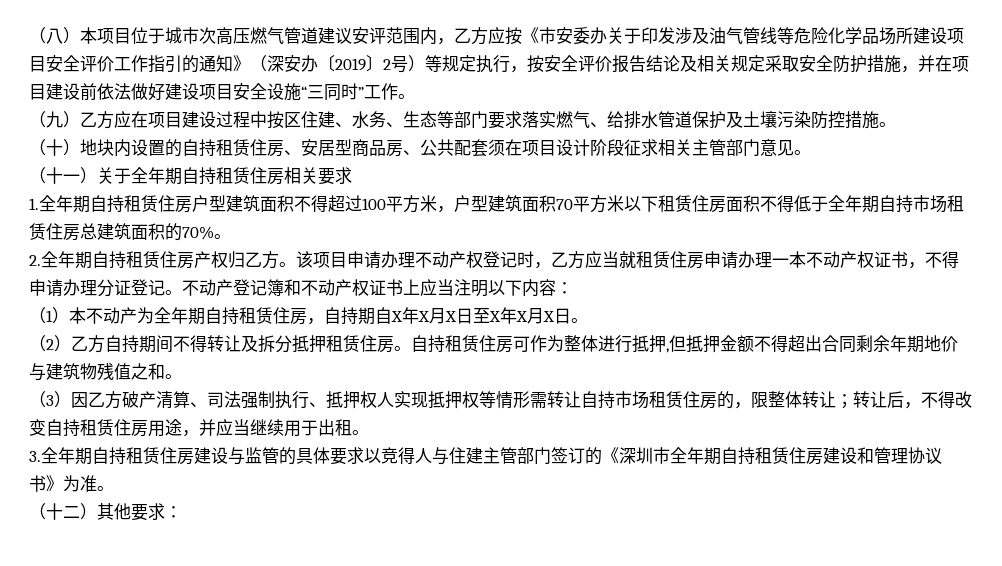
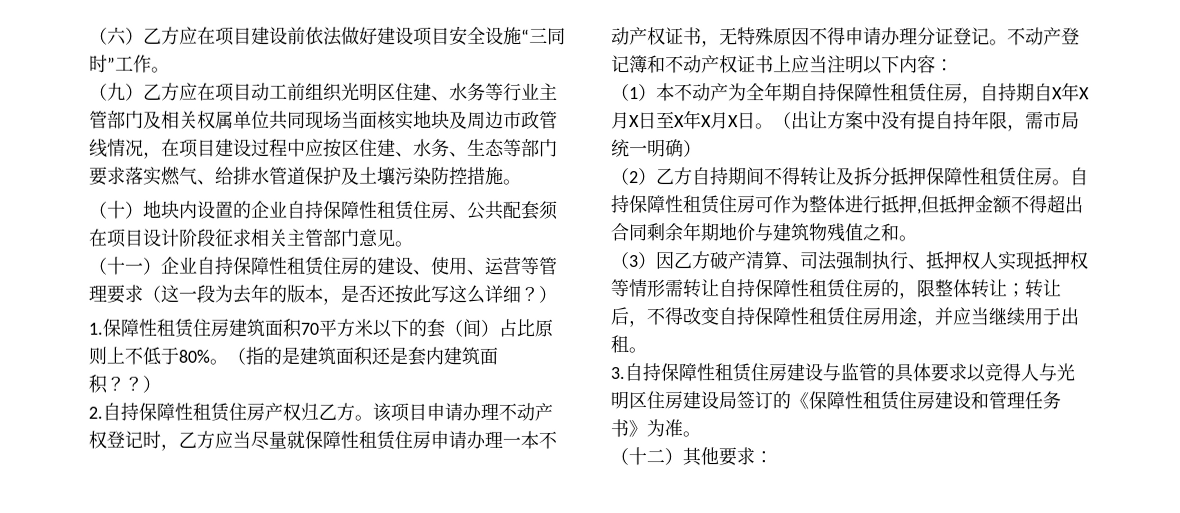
[29,27,964,45] [29,55,935,73] （八）本项目位于城市次高压燃气管道建议安评范围内，乙方应按《市安委办关于印发涉及油气管线等危险化学品场所建设项目安全评价工作指引的通知》（深安办〔2019〕2号）等规定执行，按安全评价报告结论及相关规定采取安全防护措施，并 -> [89,26,198,45] （六）乙方应
(182, 120) none -> [251,82,558,102] [89,110,558,130] [89,138,216,159] 动工前组织光明区住建、水务等行业主管部门及相关权属单位共同现场当面核实地块及周边市政管线情况，在项目
(267, 119) none -> [305,138,324,157] 应
[182,139,386,157] 自持租赁住房、安居型商品 -> [251,200,432,220] 企业自持保障性租赁住
[97,167,352,185] [29,195,488,213] 关于全年期自持租赁住房相关要求 // 1.全年期自持租赁住房户型建筑面积不得超过100平方米，户型 -> [160,256,557,276] [88,283,557,305] [88,318,229,338] 企业自持保障性租赁住房的建设、使用、运营等管理要求（这一段为去年的版本，是否还按此写这么详细？） // 1.保障性租赁住房
[658,195,964,213] [29,223,231,241] 租赁住房面积不得低于全年期自持市场租赁住房总建筑面积的70%。 -> [408,318,553,338] [88,346,498,366] [88,374,161,394] 的套（间）占比原则上不低于80%。（指的是建筑面积还是套内建筑面积？？）
[41,251,126,269] 全年期自持 -> [102,402,193,421] 自持保障性
[619,251,636,268] 就 -> [250,430,359,450] 尽量就保障性
(925, 265) none -> [719,27,810,46] 无特殊原因
(239, 316) none -> [836,83,891,102] 保障性
(588, 320) none -> [773,110,1080,132] [611,139,702,158] （出让方案中没有提自持年限，需市局统一明确）
(326, 344) none -> [926,167,981,186] 保障性
(445, 344) none -> [629,195,684,214] 保障性
[615,391,649,409] 市场 -> [754,279,809,298] 保障性
(80, 428) none -> [754,307,809,326] 保障性
[41,447,126,465] 全年期自持 -> [624,363,715,382] 自持保障性
[449,447,755,465] 住建主管部门签订的《深圳市全年期自持 -> [1056,363,1075,382] [610,391,863,410] 光明区住房建设局签订的《保障性
[908,447,942,464] 协议 -> [1024,391,1061,410] 任务

